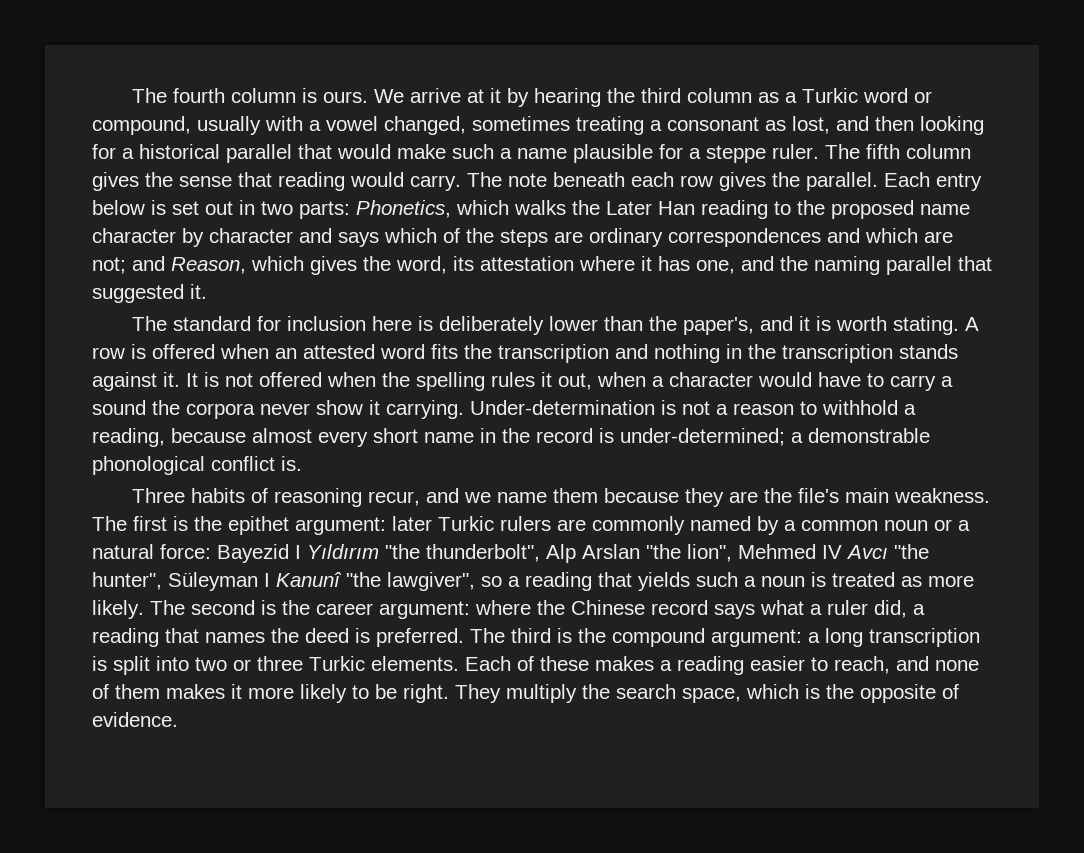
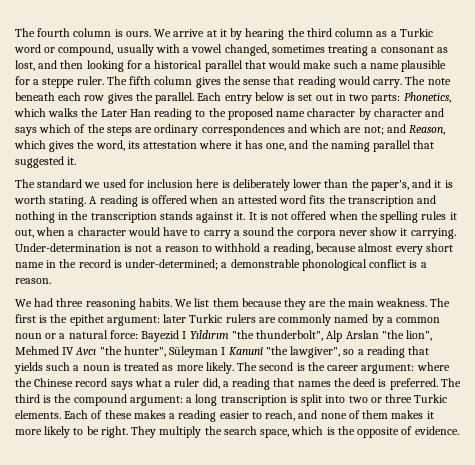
(251, 323) none -> [84,179,126,188] we used
[92,347,125,359] row -> [99,195,138,207] reading
[281,456,302,471] [131,488,547,507] is. // Three habits of reasoning recur, and we name -> [409,260,427,268] [15,278,51,284] [15,298,210,310] is a reason. // We had three reasoning habits. We list
[797,488,839,503] file's -> (346, 302) none

